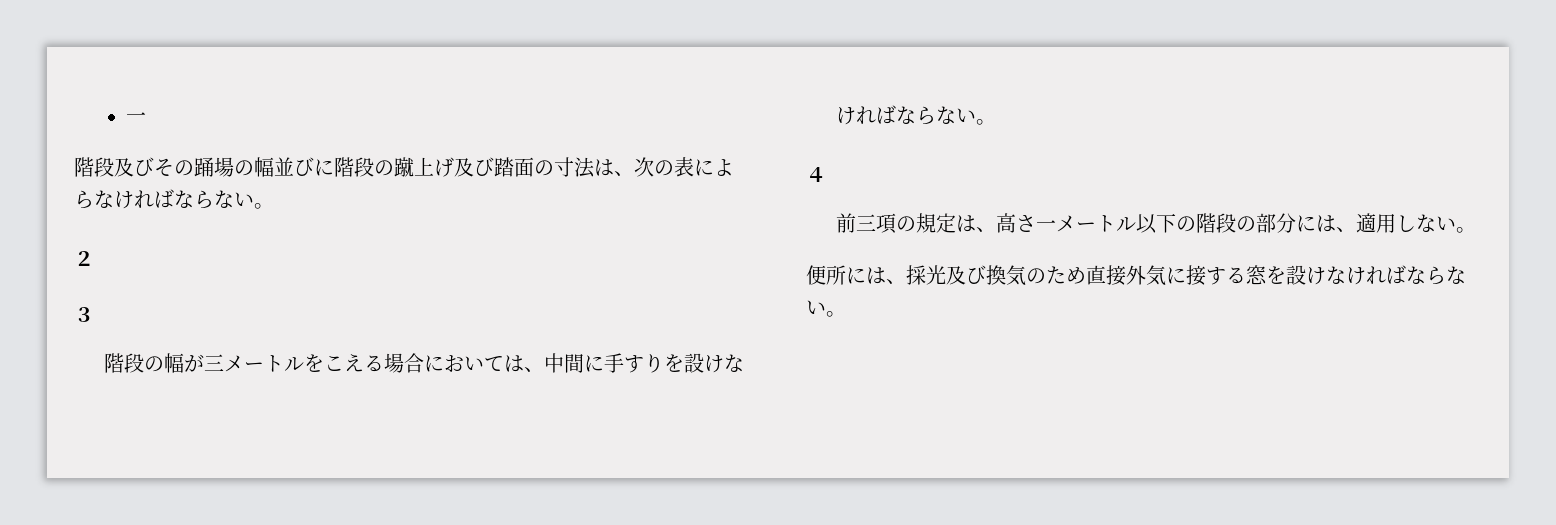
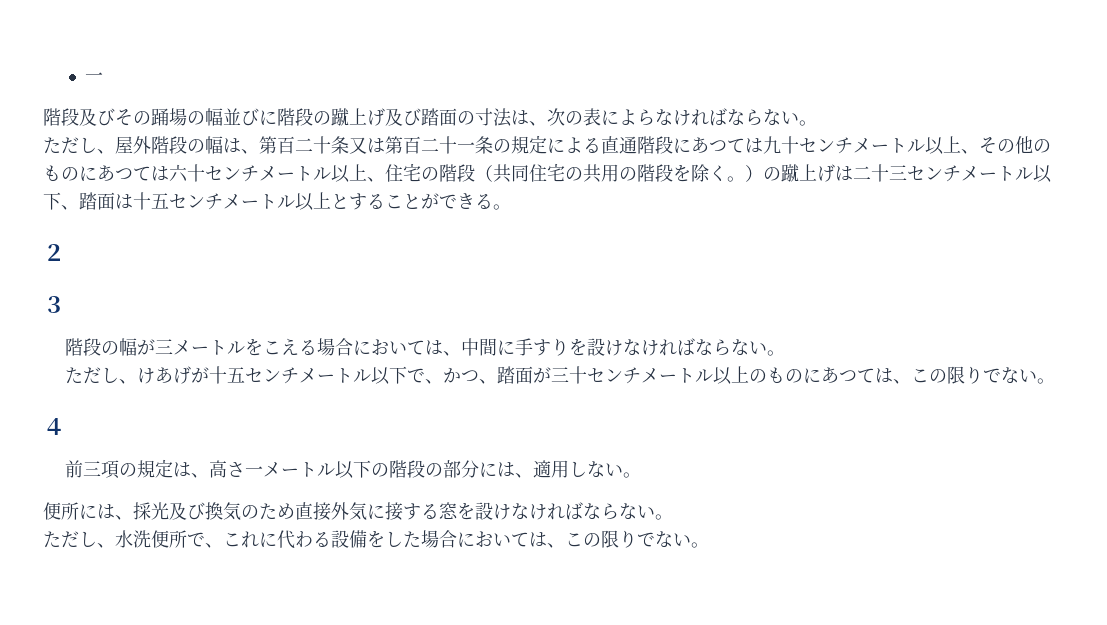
(274, 206) none -> [43,135,1051,155] [43,163,1052,183] [43,192,511,211] // ただし、屋外階段の幅は、第百二十条又は第百二十一条の規定による直通階段にあつては九十センチメートル以上、その他のものにあつては六十センチメートル以上、住宅の階段（共同住宅の共用の階段を除く。）の蹴上げは二十三センチメートル以下、踏面は十五センチメートル以上とすることができる。
(996, 122) none -> [65,366,1056,385] // ただし、けあげが十五センチメートル以下で、かつ、踏面が三十センチメートル以上のものにあつては、この限りでない。
(846, 314) none -> [43,530,709,549] // ただし、水洗便所で、これに代わる設備をした場合においては、この限りでない。

